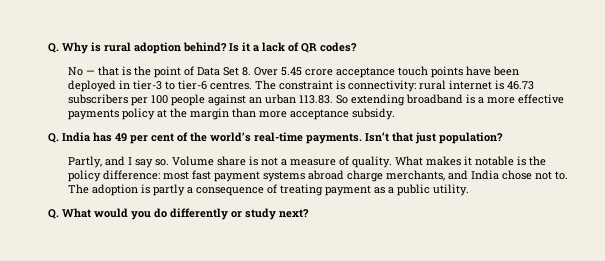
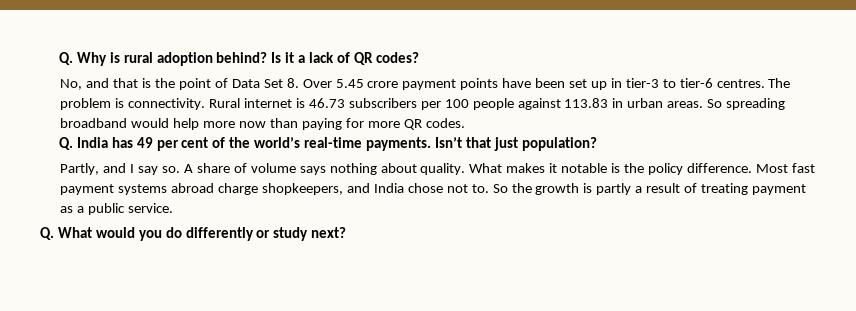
[68,67,96,76] No — -> [60,78,110,90] No, and
[336,66,429,78] acceptance touch -> [402,79,457,90] payment
[68,80,117,92] deployed -> [569,79,607,90] set up
[279,80,447,92] constraint is connectivity: rural -> [60,98,241,110] problem is connectivity. Rural
[249,94,565,106] [68,108,396,120] an urban 113.83. So extending broadband is a more effective payments policy at the margin than more acceptance subsidy. -> [564,98,786,110] [60,118,465,130] 113.83 in urban areas. So spreading broadband would help more now than paying for more QR codes.
[172,156,350,166] Volume share is not a measure of -> [184,163,417,175] A share of volume says nothing about
[103,170,190,180] difference: most -> [686,163,788,173] difference. Most
[386,170,446,181] merchants, -> [262,183,344,195] shopkeepers,
[68,184,139,196] The adoption -> [492,183,580,195] So the growth
[196,187,265,196] consequence -> [646,183,681,193] result
[433,184,470,196] utility. -> [128,203,174,213] service.

